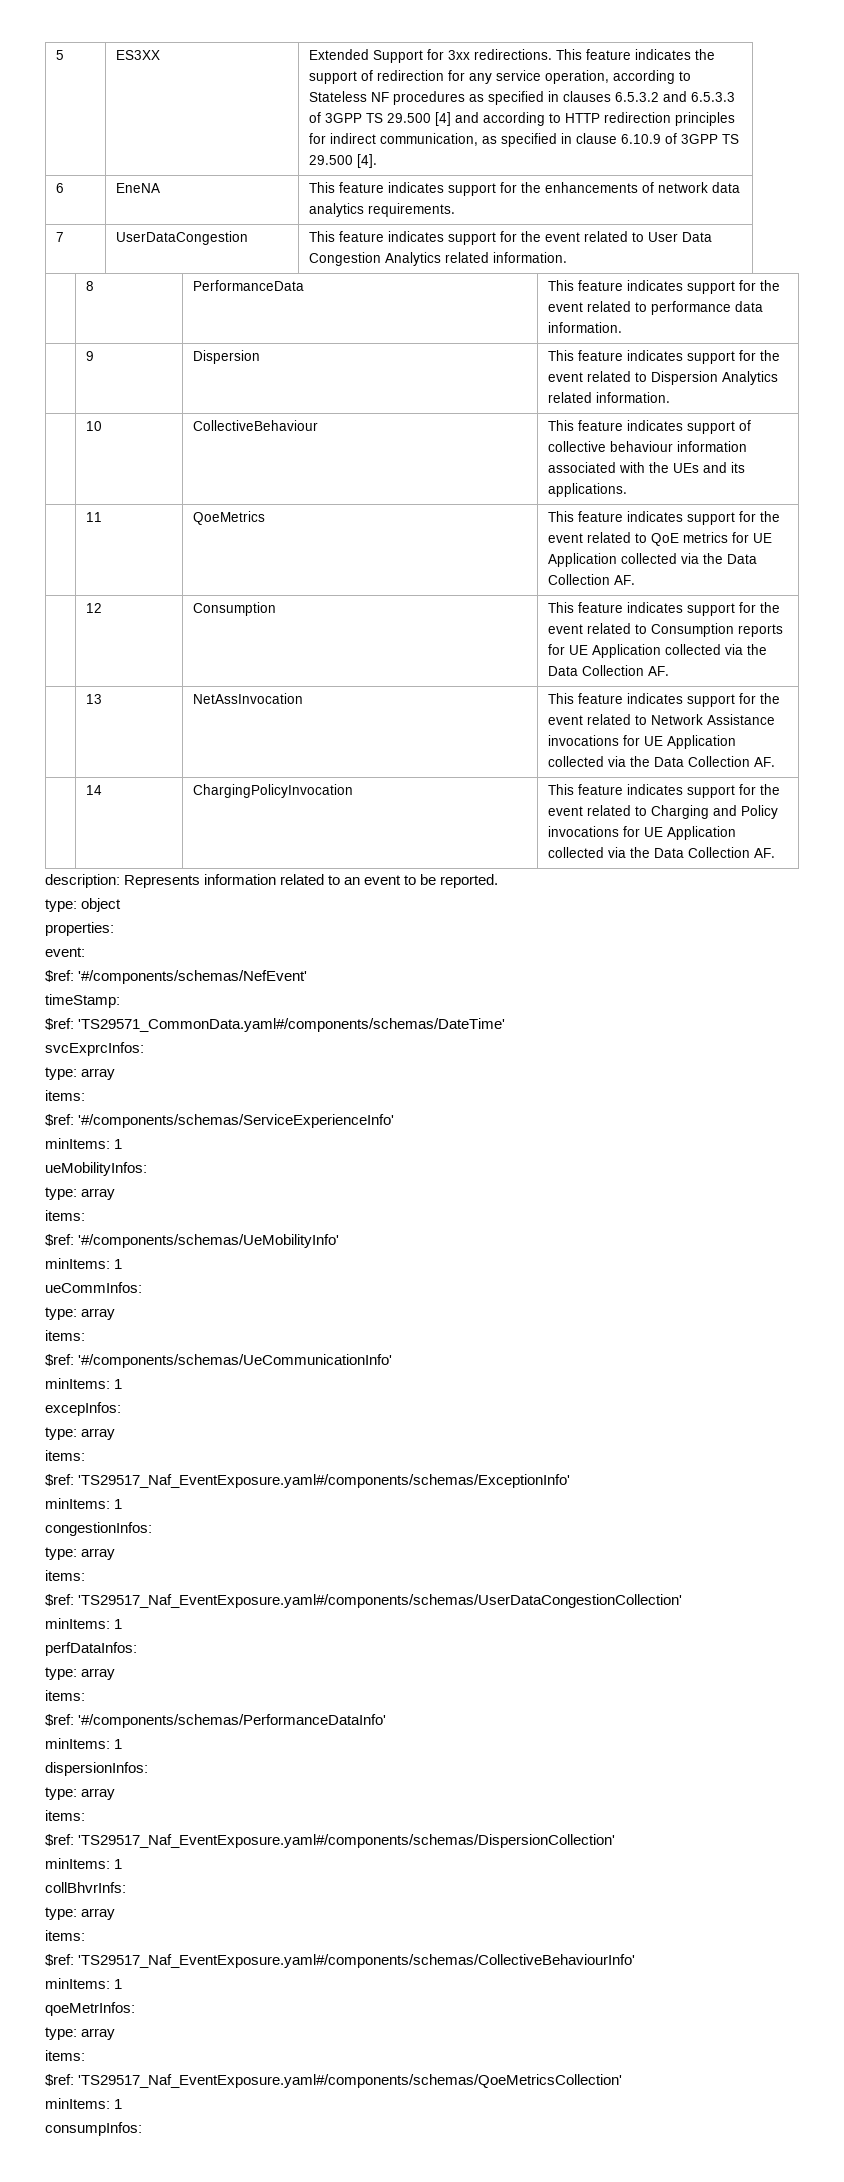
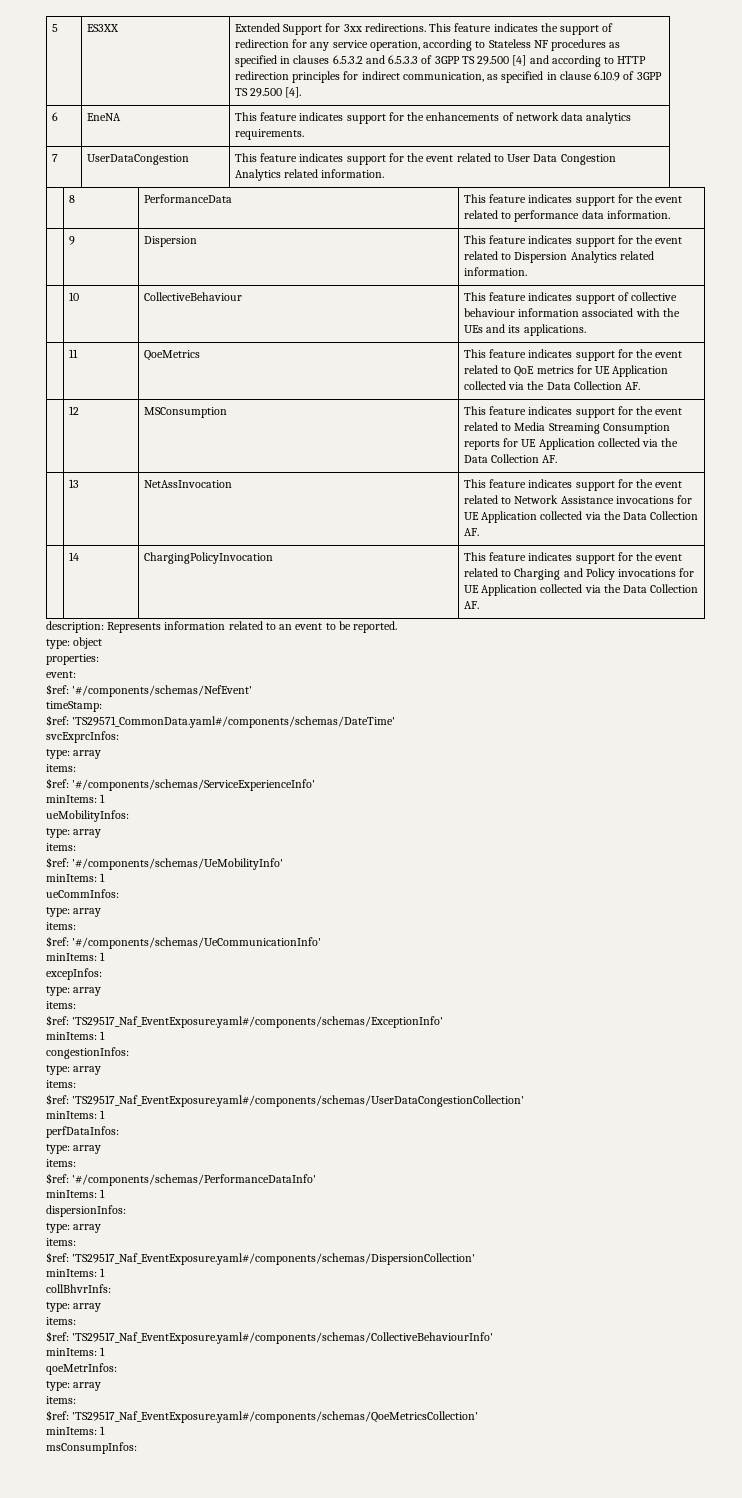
[193,602,277,616] [548,602,781,616] [548,623,648,634] Consumption | This feature indicates support for the event related to -> [143,407,227,418] [463,406,683,418] [463,422,600,434] MSConsumption | This feature indicates support for the event related to Media Streaming
[45,2122,142,2136] consumpInfos: -> [46,1442,137,1454] msConsumpInfos:

